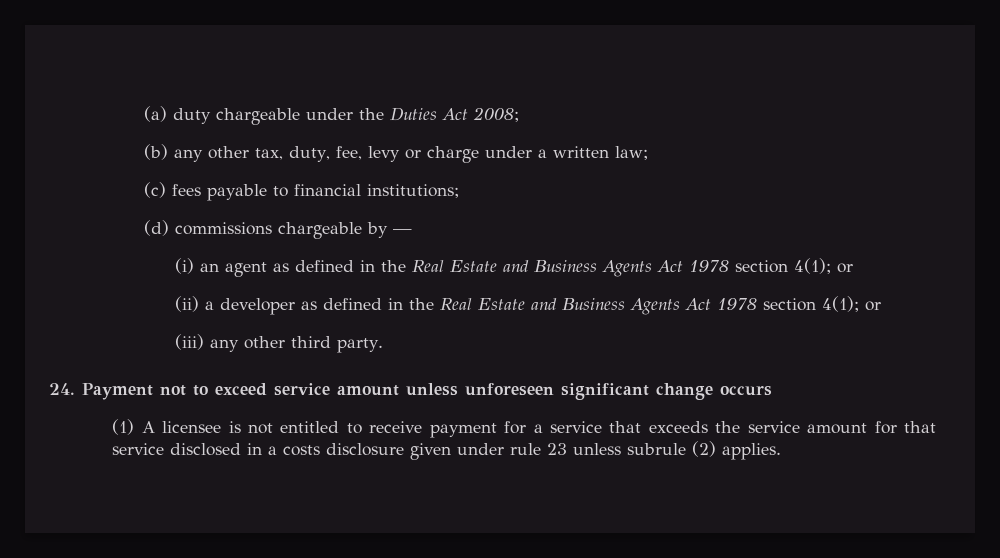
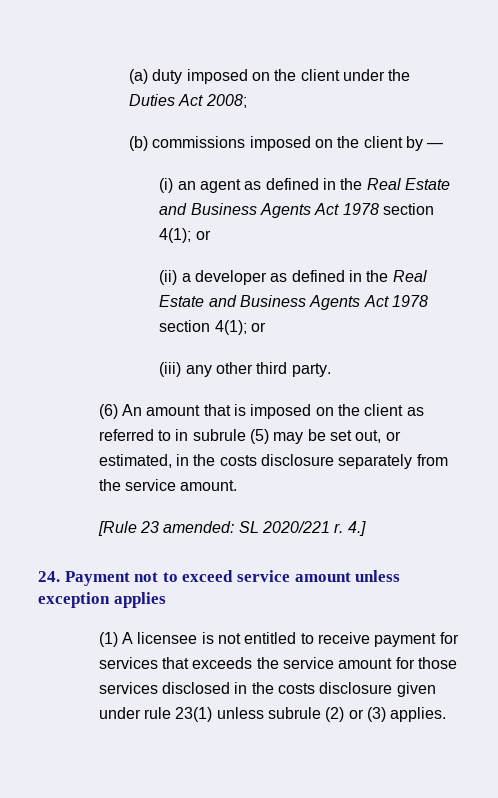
[215,108,300,125] chargeable -> [186,69,340,84] imposed on the client
[173,146,648,163] [143,182,459,201] [143,220,362,239] any other tax, duty, fee, levy or charge under a written law; // (c) fees payable to financial institutions; // (d) commissions chargeable -> [152,136,403,151] commissions imposed on the client
(384, 345) none -> [98,404,424,419] [98,429,401,444] [98,454,448,469] [98,479,238,491] [97,521,366,536] // (6) An amount that is imposed on the client as referred to in subrule (5) may be set out, or estimated, in the costs disclosure separately from the service amount. // [Rule 23 amended: SL 2020/221 r. 4.]
[465,383,772,400] unforeseen significant change occurs -> [38,592,166,608] exception applies
[533,421,602,433] a service -> [98,657,158,669] services
[904,421,937,433] [112,443,165,455] that service -> [417,657,457,669] [98,682,158,694] those services
[268,446,278,455] a -> [251,682,274,694] the
[547,443,568,455] 23 -> [175,707,213,722] 23(1)
(717, 449) none -> [348,707,386,722] or (3)

